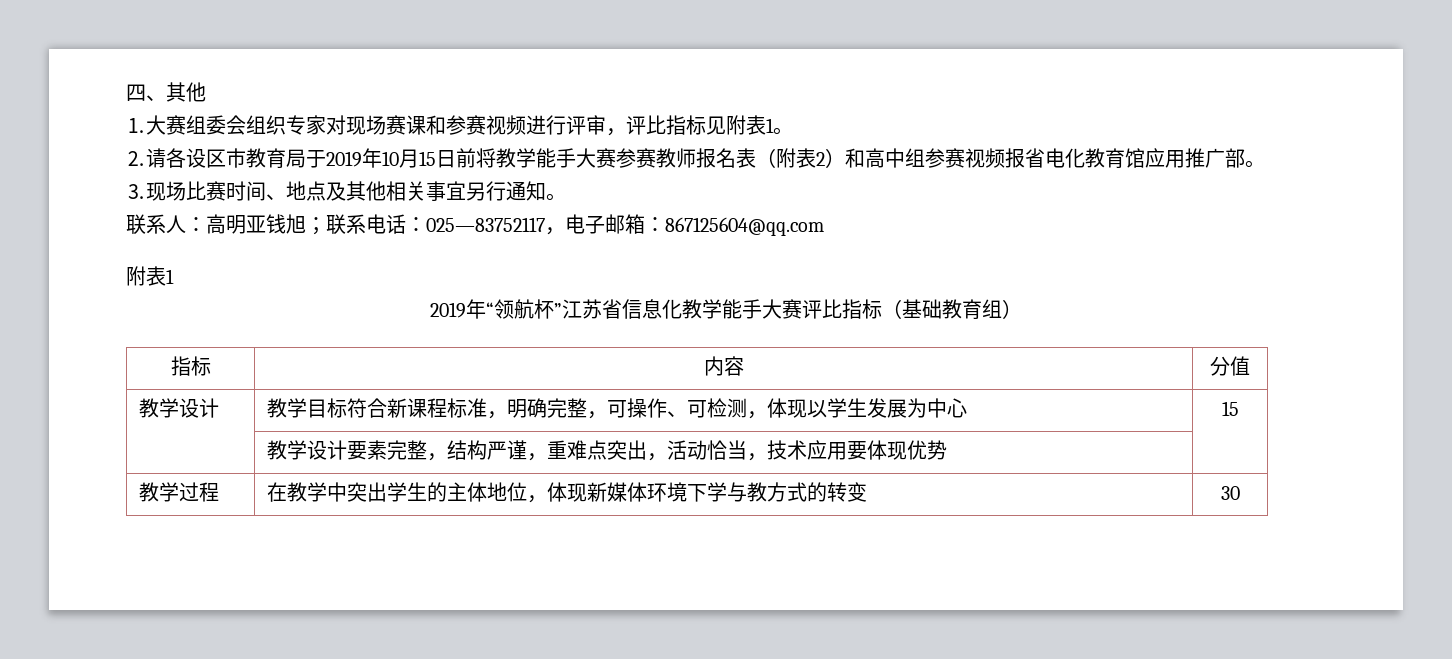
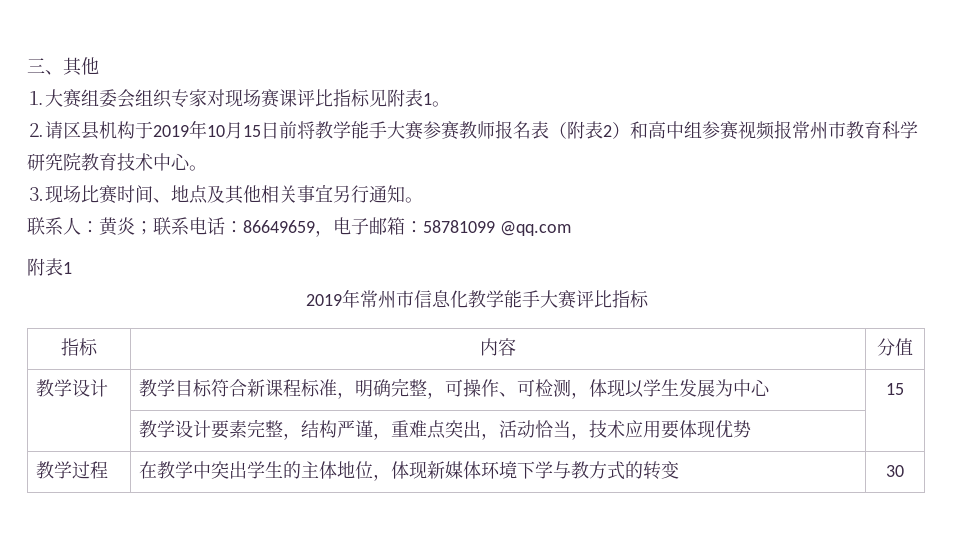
[126,84,146,102] 四 -> [27,58,45,73] 三
[426,115,626,136] 和参赛视频进行评审， -> (297, 98) none
[166,148,306,168] 各设区市教育局 -> [63,121,135,140] 区县机构
[1025,148,1245,168] 省电化教育馆应用推广部 -> [792,121,918,139] [27,153,190,171] 常州市教育科学研究院教育技术中心
[206,214,306,234] 高明亚钱旭 -> [99,217,136,236] 黄炎
[426,217,545,232] 025—83752117 -> [243,220,315,233] 86649659
[665,217,824,236] 867125604@qq.com -> [423,220,571,236] 58781099 @qq.com
[486,299,622,319] “领航杯”江苏省 -> [359,290,414,308] 常州市
[882,299,1022,319] （基础教育组） -> (649, 299) none

